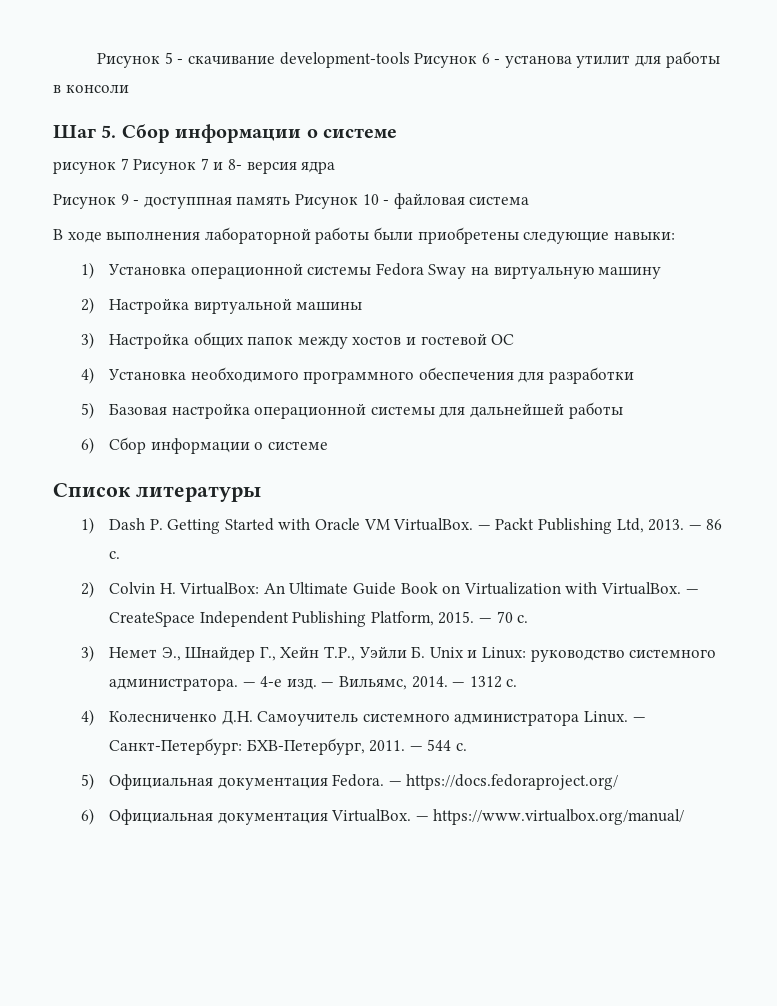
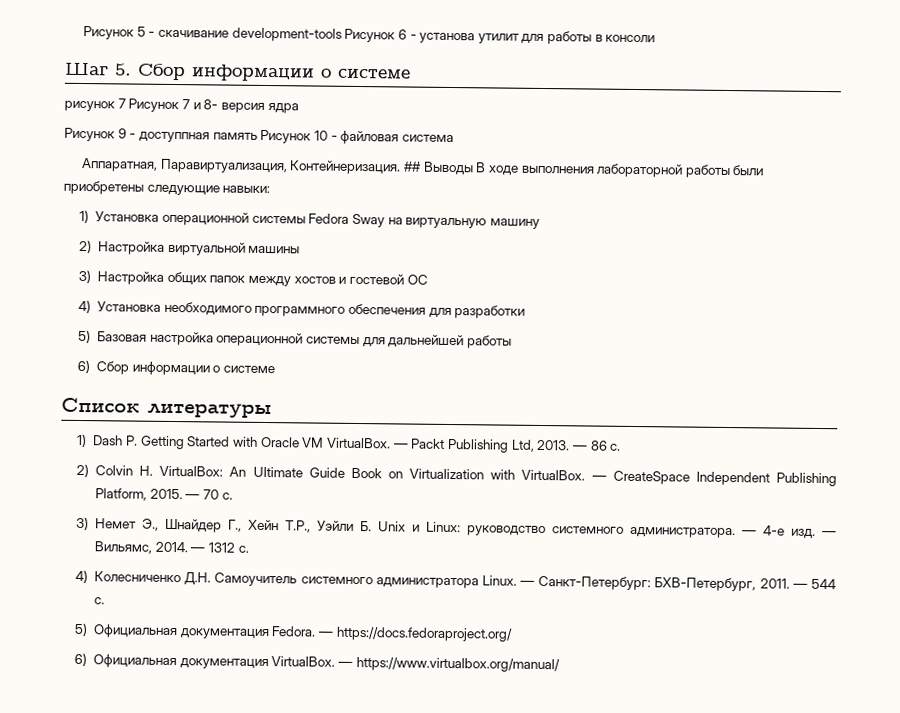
(530, 200) none -> [80,157,474,176] Аппаратная, Паравиртуализация, Контейнеризация. ## Выводы

